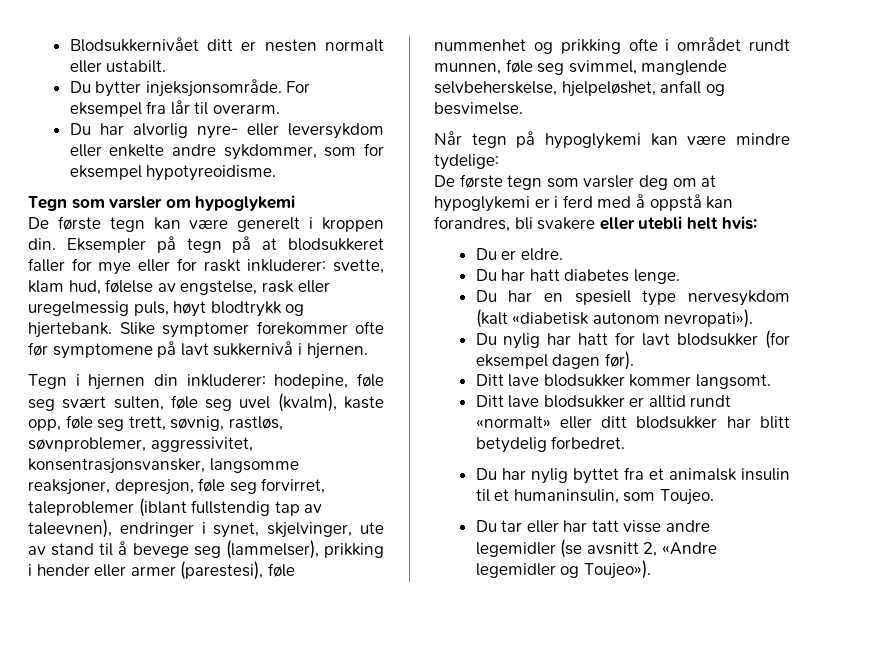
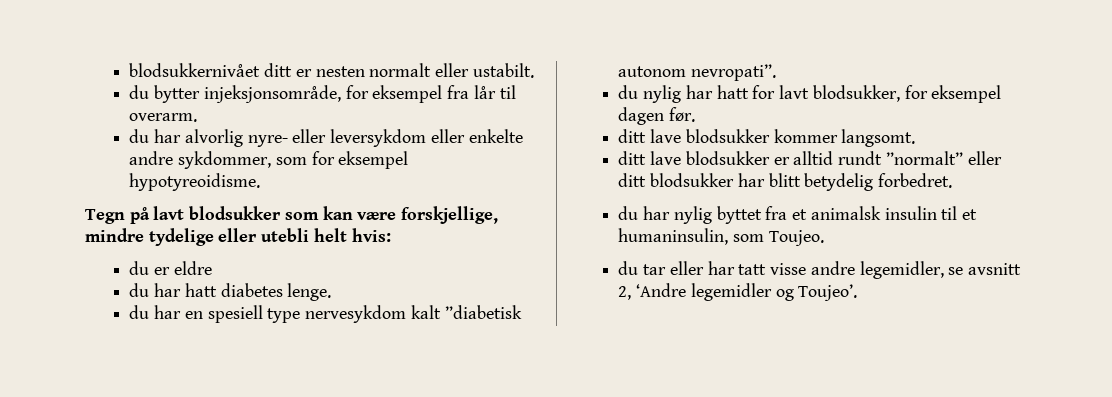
[69,37,199,52] Blodsukkernivået -> [129,63,261,77] blodsukkernivået
[69,79,311,97] Du bytter injeksjonsområde. For -> [129,85,369,103] du bytter injeksjonsområde, for
[69,123,91,135] Du -> [129,129,150,143] du
[71,195,296,211] [28,216,384,232] [28,236,384,253] [28,258,385,275] [28,279,330,295] [28,301,305,317] [28,321,384,338] [28,341,368,359] [28,373,384,390] [28,393,384,412] [28,415,283,431] [28,437,253,452] [28,458,299,474] [28,478,326,495] [28,498,323,517] [28,519,385,538] [28,540,384,559] [28,561,295,580] [434,37,790,54] [434,59,728,75] [434,80,725,97] [434,102,523,115] [434,131,790,149] [434,154,499,170] [434,174,717,190] [434,194,734,212] [434,216,596,232] som varsler om hypoglykemi // De første tegn kan være generelt i kroppen din. Eksempler på tegn på at blodsukkeret faller for mye eller for raskt inkluderer: svette, klam hud, følelse av engstelse, rask eller uregelmessig puls, høyt blodtrykk og hjertebank. Slike symptomer forekommer ofte før symptomene på lavt sukkernivå i hjernen. // Tegn i hjernen din inkluderer: hodepine, føle seg svært sulten, føle seg uvel (kvalm), kaste opp, føle seg trett, søvnig, rastløs, søvnproblemer, aggressivitet, konsentrasjonsvansker, langsomme reaksjoner, depresjon, føle seg forvirret, taleproblemer (iblant fullstendig tap av taleevnen), endringer i synet, skjelvinger, ute av stand til å bevege seg (lammelser), prikking i hender eller armer (parestesi), føle nummenhet og prikking ofte i området rundt munnen, føle seg svimmel, manglende selvbeherskelse, hjelpeløshet, anfall og besvimelse. // Når tegn på hypoglykemi kan være mindre tydelige: // De første tegn som varsler deg om at hypoglykemi er i ferd med å oppstå kan forandres, bli svakere -> [129,206,499,224] [85,228,214,246] på lavt blodsukker som kan være forskjellige, mindre tydelige
[475,248,563,261] [475,269,497,281] Du er eldre. // Du -> [129,261,212,275] [129,283,150,297] du er eldre // du
[475,290,497,302] Du -> [129,305,150,319] du
[475,309,754,328] [475,333,497,345] (kalt «diabetisk autonom nevropati»). // Du -> [410,305,522,319] [618,64,777,81] [618,85,639,99] kalt ”diabetisk autonom nevropati”. // du
[677,330,790,349] [475,351,634,370] [475,374,504,386] blodsukker (for eksempel dagen før). // Ditt -> [812,85,1002,103] [618,107,696,125] [618,129,647,143] blodsukker, for eksempel dagen før. // ditt
[475,395,504,407] Ditt -> [618,151,647,165] ditt
[475,416,551,429] «normalt» -> [885,151,963,165] ”normalt”
[475,468,497,480] Du -> [618,206,639,220] du
[475,520,497,532] Du -> [618,261,639,275] du
[475,539,583,558] legemidler (se -> [859,261,964,279] legemidler, se
[661,542,717,555] «Andre -> [636,283,687,297] ‘Andre
[583,560,651,579] Toujeo»). -> [798,284,858,301] Toujeo’.

